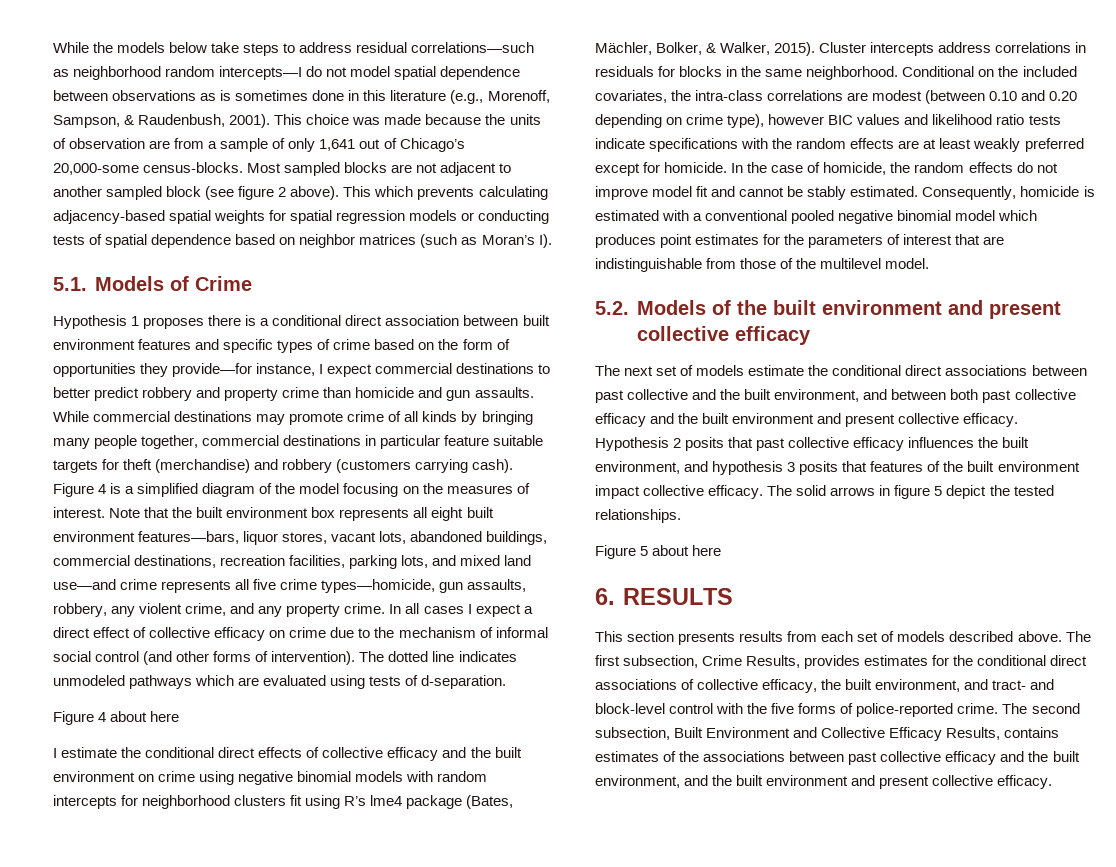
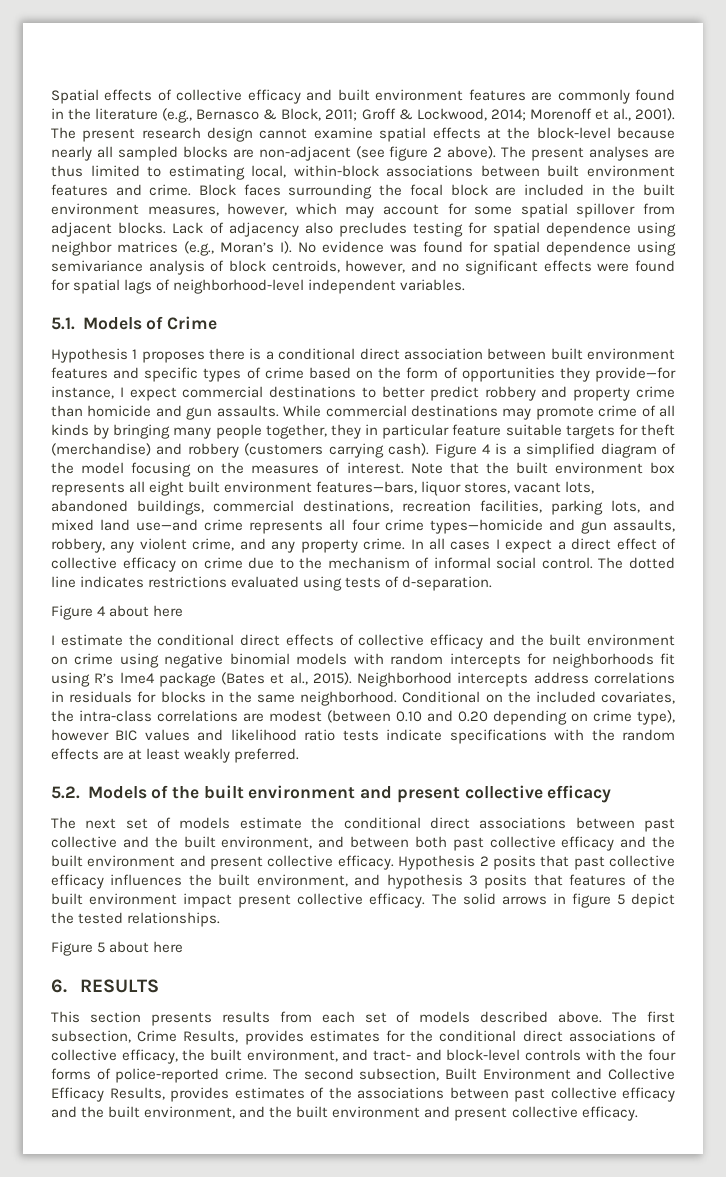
[53,42,535,56] [53,66,521,80] [53,90,550,104] [53,114,541,128] [53,138,465,152] [53,162,512,176] [53,186,548,200] [53,210,550,224] [53,234,552,248] While the models below take steps to address residual correlations—such as neighborhood random intercepts—I do not model spatial dependence between observations as is sometimes done in this literature (e.g., Morenoff, Sampson, & Raudenbush, 2001). This choice was made because the units of observation are from a sample of only 1,641 out of Chicago’s 20,000-some census-blocks. Most sampled blocks are not adjacent to another sampled block (see figure 2 above). This which prevents calculating adjacency-based spatial weights for spatial regression models or conducting tests of spatial dependence based on neighbor matrices (such as Moran’s I). -> [51,89,675,104] [51,108,676,123] [51,127,676,142] [51,146,675,161] [51,165,675,180] [51,184,676,199] [51,203,676,218] [51,222,676,237] [51,241,676,256] [51,260,675,275] [51,279,466,294] Spatial effects of collective efficacy and built environment features are commonly found in the literature (e.g., Bernasco & Block, 2011; Groff & Lockwood, 2014; Morenoff et al., 2001). The present research design cannot examine spatial effects at the block-level because nearly all sampled blocks are non-adjacent (see figure 2 above). The present analyses are thus limited to estimating local, within-block associations between built environment features and crime. Block faces surrounding the focal block are included in the built environment measures, however, which may account for some spatial spillover from adjacent blocks. Lack of adjacency also precludes testing for spatial dependence using neighbor matrices (e.g., Moran’s I). No evidence was found for spatial dependence using semivariance analysis of block centroids, however, and no significant effects were found for spatial lags of neighborhood-level independent variables.
[202,435,362,446] commercial destinations -> [330,424,361,439] they
[253,579,436,593] five crime types—homicide, -> [351,519,575,534] four crime types—homicide and
[95,651,517,665] [53,675,260,689] control (and other forms of intervention). The dotted line indicates unmodeled pathways which are -> [541,557,676,569] [51,576,228,588] control. The dotted line indicates restrictions
[142,795,287,809] neighborhood clusters -> [551,653,654,668] neighborhoods
[466,795,514,809] [595,42,867,56] (Bates, Mächler, Bolker, & Walker, 2015). Cluster -> [221,672,453,687] (Bates et al., 2015). Neighborhood
[1024,138,1084,152] [595,162,1058,176] [595,186,1095,200] [595,210,1038,224] [595,234,1005,248] [595,258,930,272] preferred except for homicide. In the case of homicide, the random effects do not improve model fit and cannot be stably estimated. Consequently, homicide is estimated with a conventional pooled negative binomial model which produces point estimates for the parameters of interest that are indistinguishable from those of the multilevel model. -> [234,748,300,763] preferred.
(640, 492) none -> [238,894,292,908] present
[669,703,795,714] control with the five -> [525,1049,676,1061] controls with the four
[1004,727,1060,738] contains -> [170,1087,229,1102] provides

